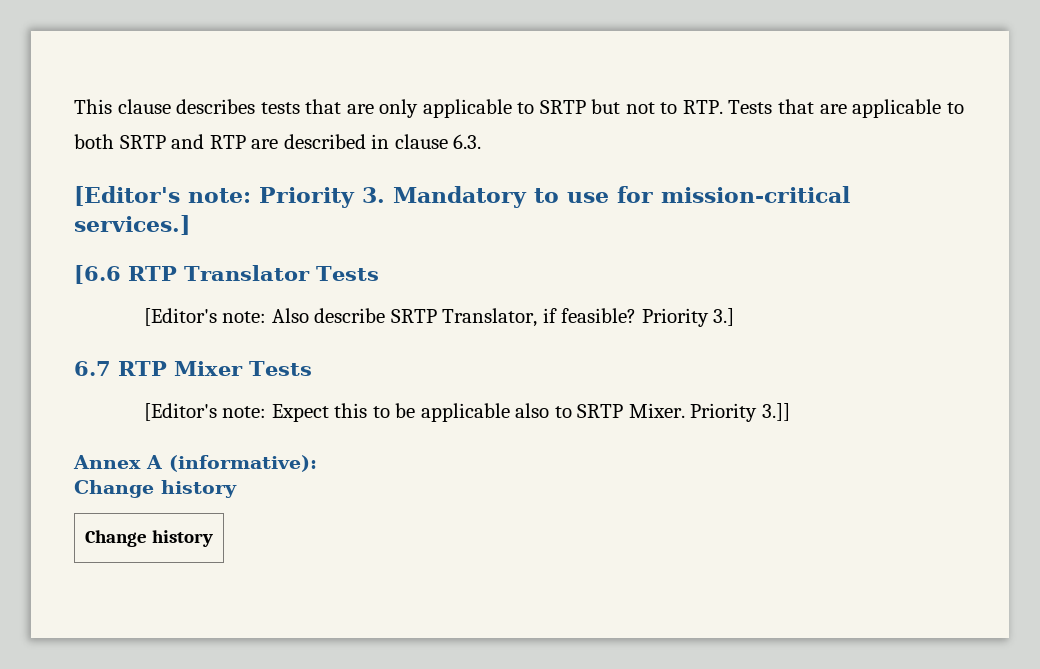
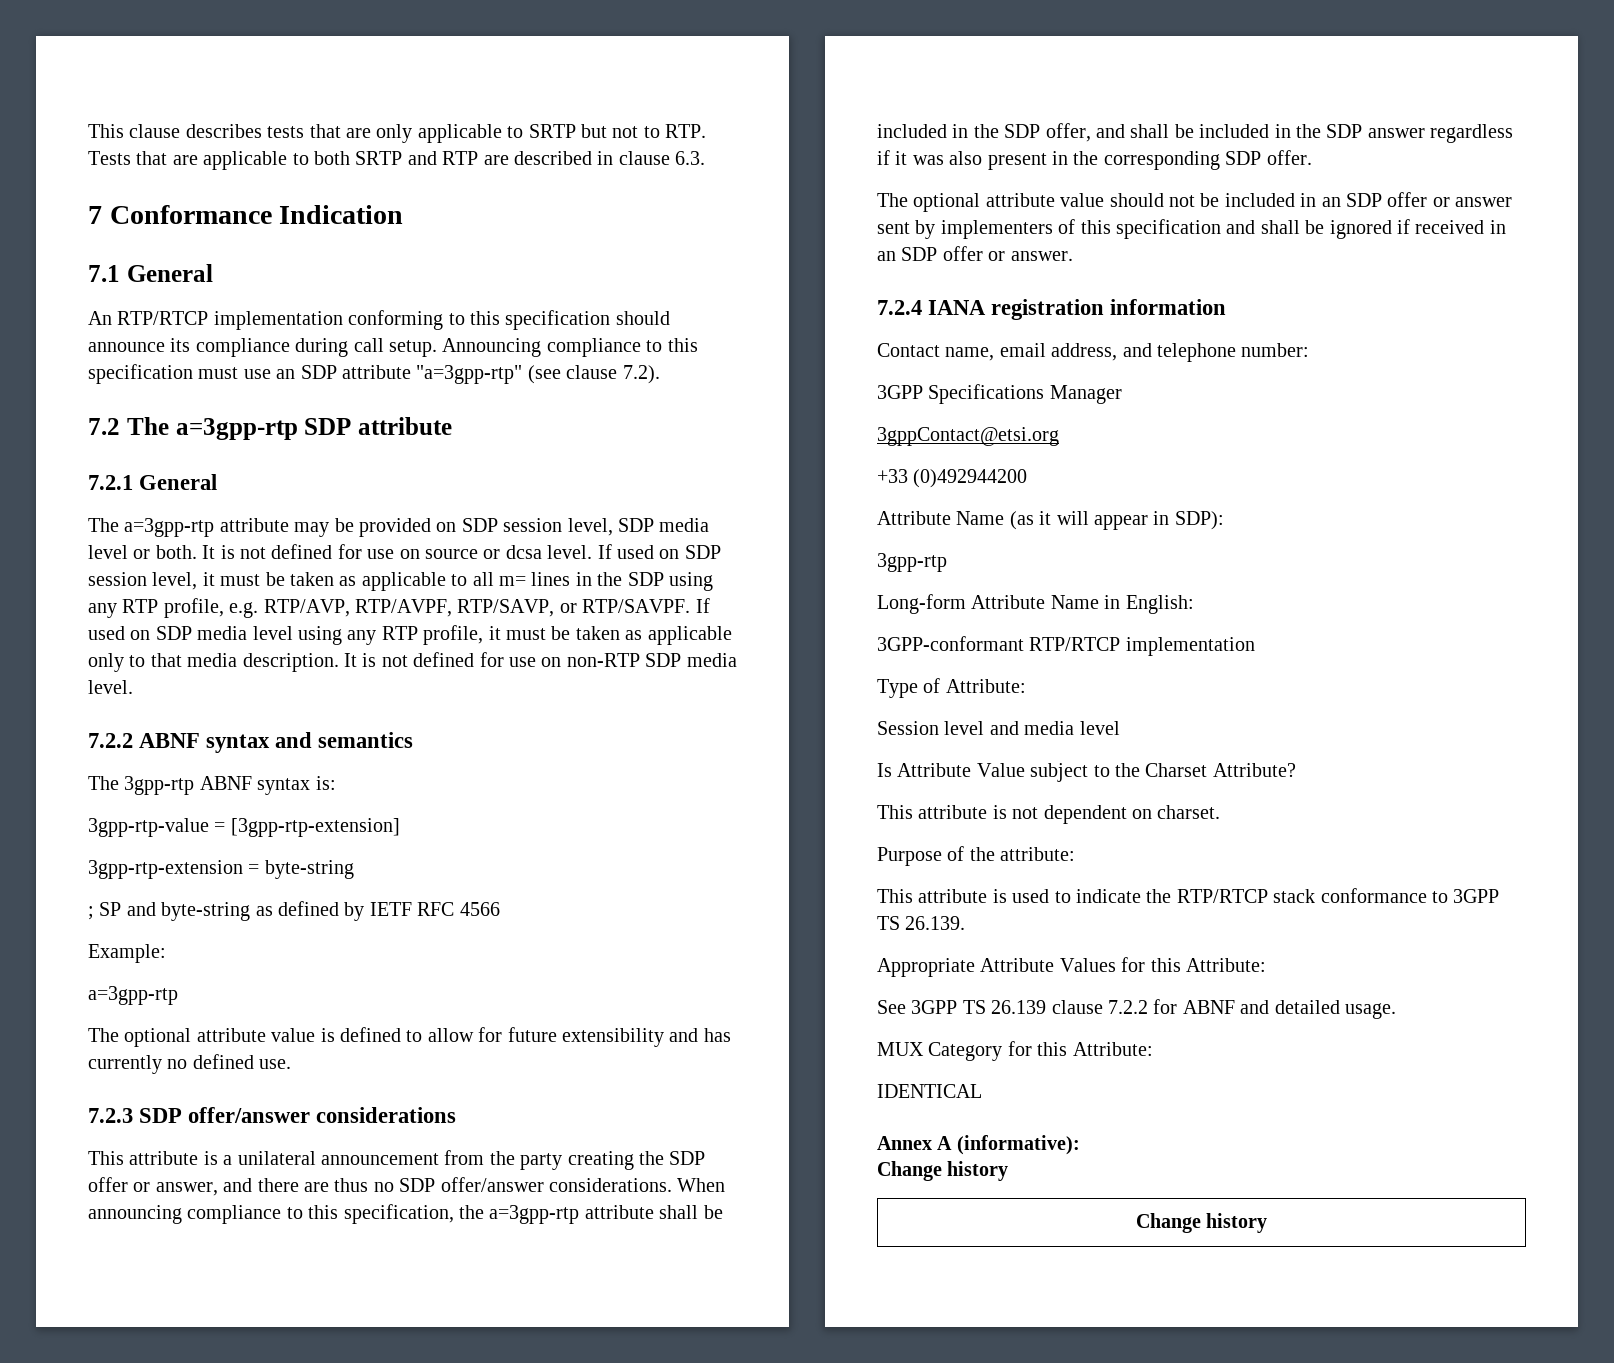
[74,186,850,208] [74,215,190,235] [74,265,379,284] [143,308,735,327] [74,361,312,376] [143,403,790,422] [Editor's note: Priority 3. Mandatory to use for mission-critical services.] // [6.6 RTP Translator Tests // [Editor's note: Also describe SRTP Translator, if feasible? Priority 3.] // 6.7 RTP Mixer Tests // [Editor's note: Expect this to be applicable also to SRTP Mixer. Priority 3.]] -> [88,205,404,224] [88,264,213,282] [88,310,670,330] [88,338,698,357] [88,364,660,384] [88,417,452,440] [88,474,218,490] [88,518,710,537] [88,544,721,559] [88,572,713,591] [88,598,710,618] [88,625,732,645] [88,652,737,672] [88,680,133,694] [88,732,414,753] [88,776,336,795] [88,818,400,837] [88,860,354,879] [88,901,500,921] [88,944,166,963] [88,986,178,1005] [88,1027,731,1047] [88,1054,292,1074] [88,1107,457,1123] [88,1150,706,1170] [88,1177,726,1196] [88,1204,723,1224] [877,123,1514,143] [877,150,1312,170] [877,192,1513,212] [877,219,1506,239] [877,246,1073,261] [877,299,1227,320] [877,343,1310,362] [877,384,1122,404] [877,427,1059,446] [877,469,1028,488] [877,511,1224,530] [877,553,947,572] [877,594,1194,614] [877,636,1255,656] [877,678,1026,698] [877,721,1120,735] [877,763,1296,782] [877,805,1221,824] [877,846,1076,866] [877,888,1500,903] [877,916,966,930] [877,957,1266,977] [877,999,1396,1019] [877,1041,1153,1061] [877,1084,982,1098] 7 Conformance Indication // 7.1 General // An RTP/RTCP implementation conforming to this specification should announce its compliance during call setup. Announcing compliance to this specification must use an SDP attribute "a=3gpp-rtp" (see clause 7.2). // 7.2 The a=3gpp-rtp SDP attribute // 7.2.1 General // The a=3gpp-rtp attribute may be provided on SDP session level, SDP media level or both. It is not defined for use on source or dcsa level. If used on SDP session level, it must be taken as applicable to all m= lines in the SDP using any RTP profile, e.g. RTP/AVP, RTP/AVPF, RTP/SAVP, or RTP/SAVPF. If used on SDP media level using any RTP profile, it must be taken as applicable only to that media description. It is not defined for use on non-RTP SDP media level. // 7.2.2 ABNF syntax and semantics // The 3gpp-rtp ABNF syntax is: // 3gpp-rtp-value = [3gpp-rtp-extension] // 3gpp-rtp-extension = byte-string // ; SP and byte-string as defined by IETF RFC 4566 // Example: // a=3gpp-rtp // The optional attribute value is defined to allow for future extensibility and has currently no defined use. // 7.2.3 SDP offer/answer considerations // This attribute is a unilateral announcement from the party creating the SDP offer or answer, and there are thus no SDP offer/answer considerations. When announcing compliance to this specification, the a=3gpp-rtp attribute shall be included in the SDP offer, and shall be included in the SDP answer regardless if it was also present in the corresponding SDP offer. // The optional attribute value should not be included in an SDP offer or answer sent by implementers of this specification and shall be ignored if received in an SDP offer or answer. // 7.2.4 IANA registration information // Contact name, email address, and telephone number: // 3GPP Specifications Manager // 3gppContact@etsi.org // +33 (0)492944200 // Attribute Name (as it will appear in SDP): // 3gpp-rtp // Long-form Attribute Name in English: // 3GPP-conformant RTP/RTCP implementation // Type of Attribute: // Session level and media level // Is Attribute Value subject to the Charset Attribute? // This attribute is not dependent on charset. // Purpose of the attribute: // This attribute is used to indicate the RTP/RTCP stack conformance to 3GPP TS 26.139. // Appropriate Attribute Values for this Attribute: // See 3GPP TS 26.139 clause 7.2.2 for ABNF and detailed usage. // MUX Category for this Attribute: // IDENTICAL

